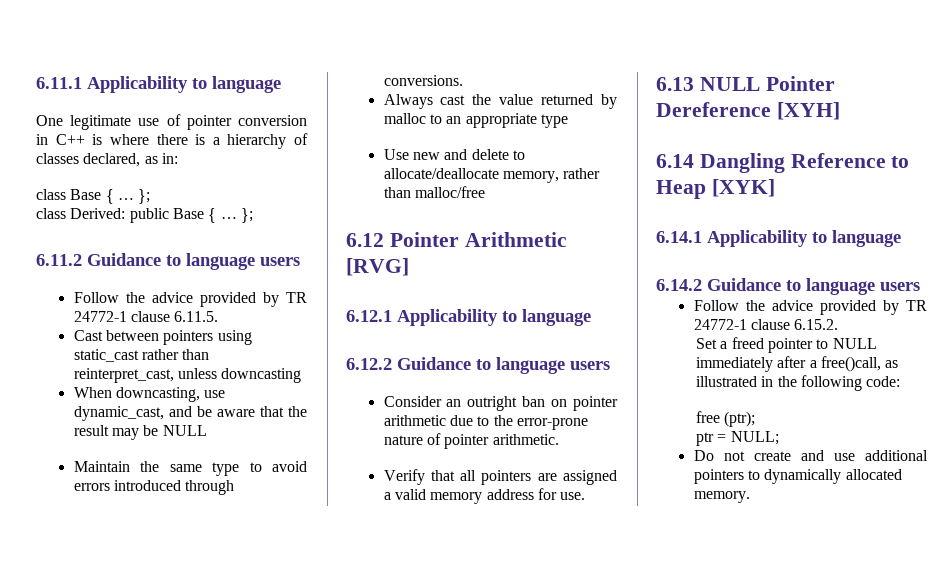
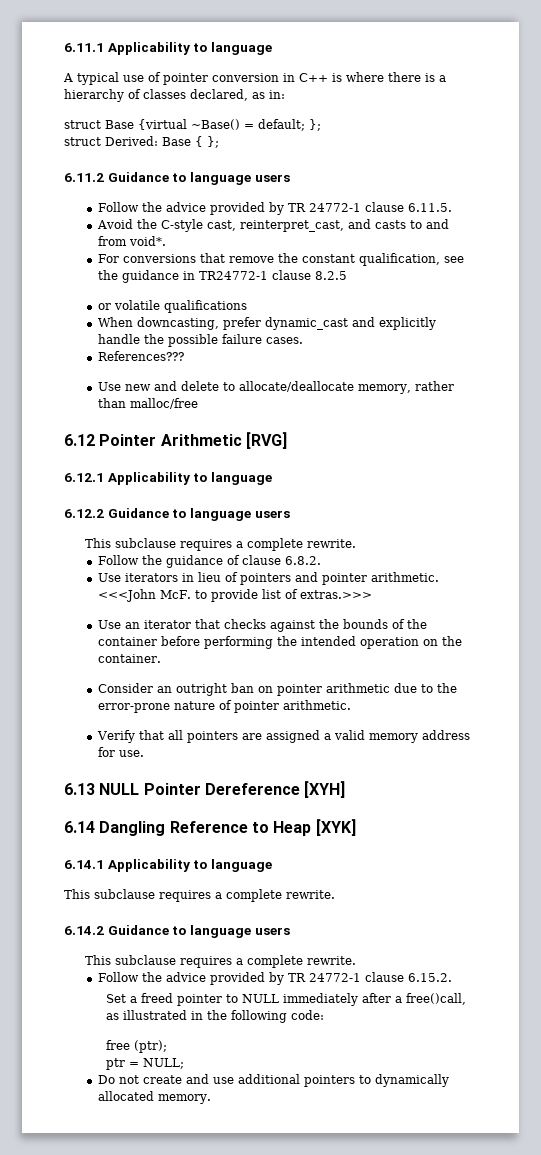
[36,115,132,130] One legitimate -> [63,72,119,85] A typical
[36,189,151,204] [36,208,237,223] class Base { … }; // class Derived: public Base { … -> [64,119,321,131] [64,136,203,147] struct Base {virtual ~Base() = default; }; // struct Derived: Base {
[73,330,252,345] [73,349,210,362] [73,368,302,383] [73,387,226,402] [73,406,308,421] [73,425,207,440] [73,461,307,476] [73,480,235,495] [383,75,463,86] [383,94,617,109] [383,113,568,128] Cast between pointers using static_cast rather than reinterpret_cast, unless downcasting // When downcasting, use dynamic_cast, and be aware that the result may be NULL // Maintain the same type to avoid errors introduced through conversions. // Always cast the value returned by malloc to an appropriate type -> [96,219,449,232] [97,236,166,246] [97,253,464,266] [97,270,347,283] [97,300,247,313] [97,317,436,330] [97,334,303,347] [97,351,184,361] Avoid the C-style cast, reinterpret_cast, and casts to and from void*. // For conversions that remove the constant qualification, see the guidance in TR24772-1 clause 8.2.5 // or volatile qualifications // When downcasting, prefer dynamic_cast and explicitly handle the possible failure cases. // References???
(610, 365) none -> [85,538,357,551] [97,555,321,568] [97,572,439,585] [97,589,372,602] [97,619,427,632] [97,636,462,649] [97,654,161,663] // This subclause requires a complete rewrite. // Follow the guidance of clause 6.8.2. // Use iterators in lieu of pointers and pointer arithmetic. <<<John McF. to provide list of extras.>>> // Use an iterator that checks against the bounds of the container before performing the intended operation on the container.
(901, 238) none -> [64,889,335,902] // This subclause requires a complete rewrite.
(920, 286) none -> [85,955,357,968] // This subclause requires a complete rewrite.

